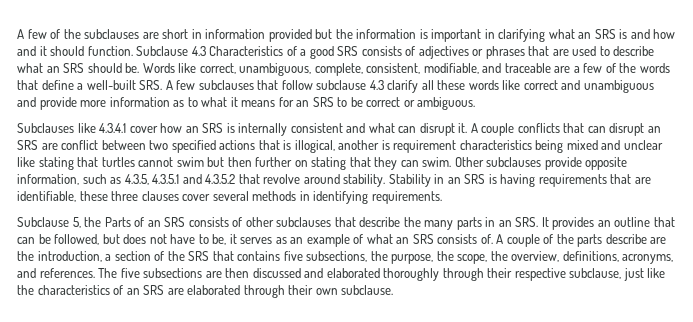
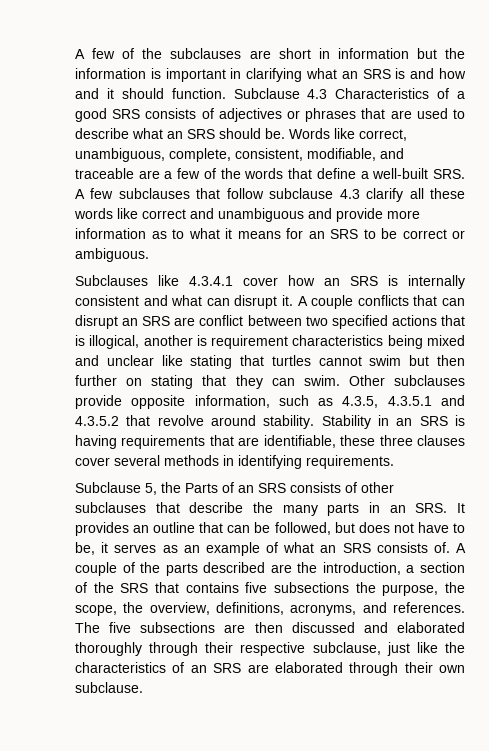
[268,29,312,42] provided -> (409, 53) none
[605,234,647,244] describe -> [203,562,266,573] described
[306,251,368,262] subsections, -> [274,582,349,593] subsections

